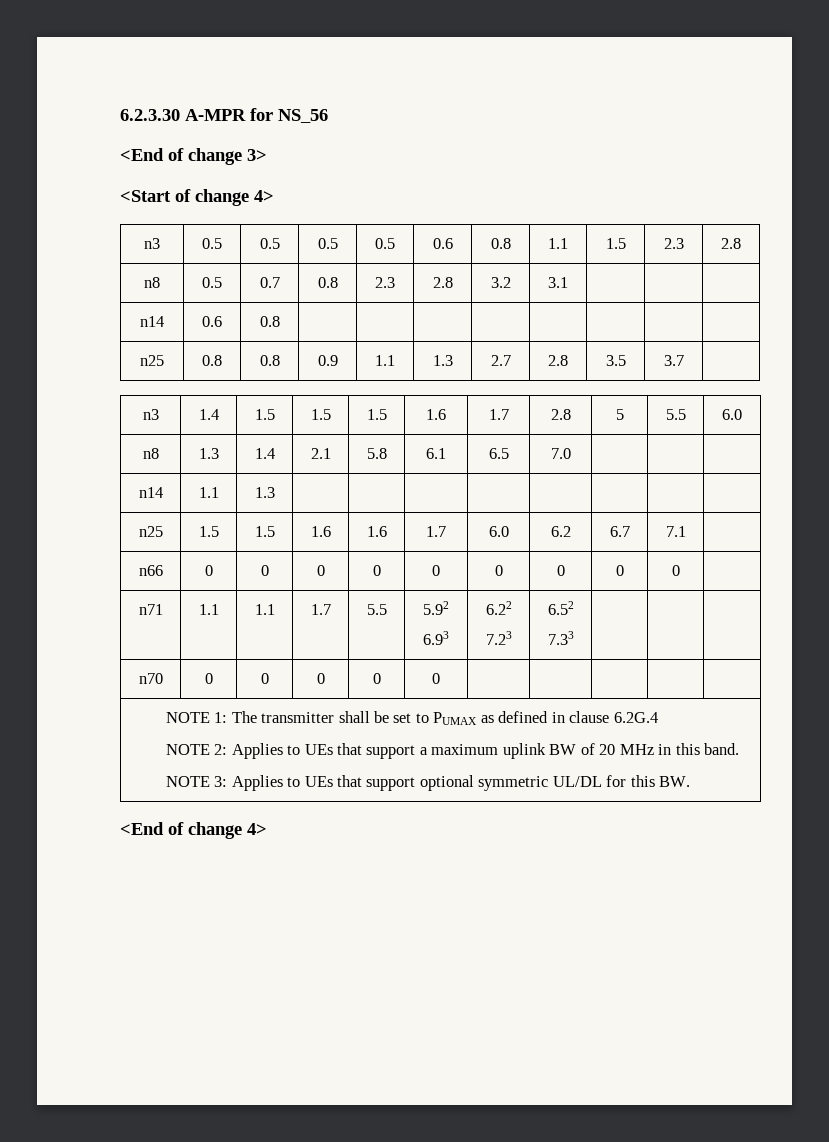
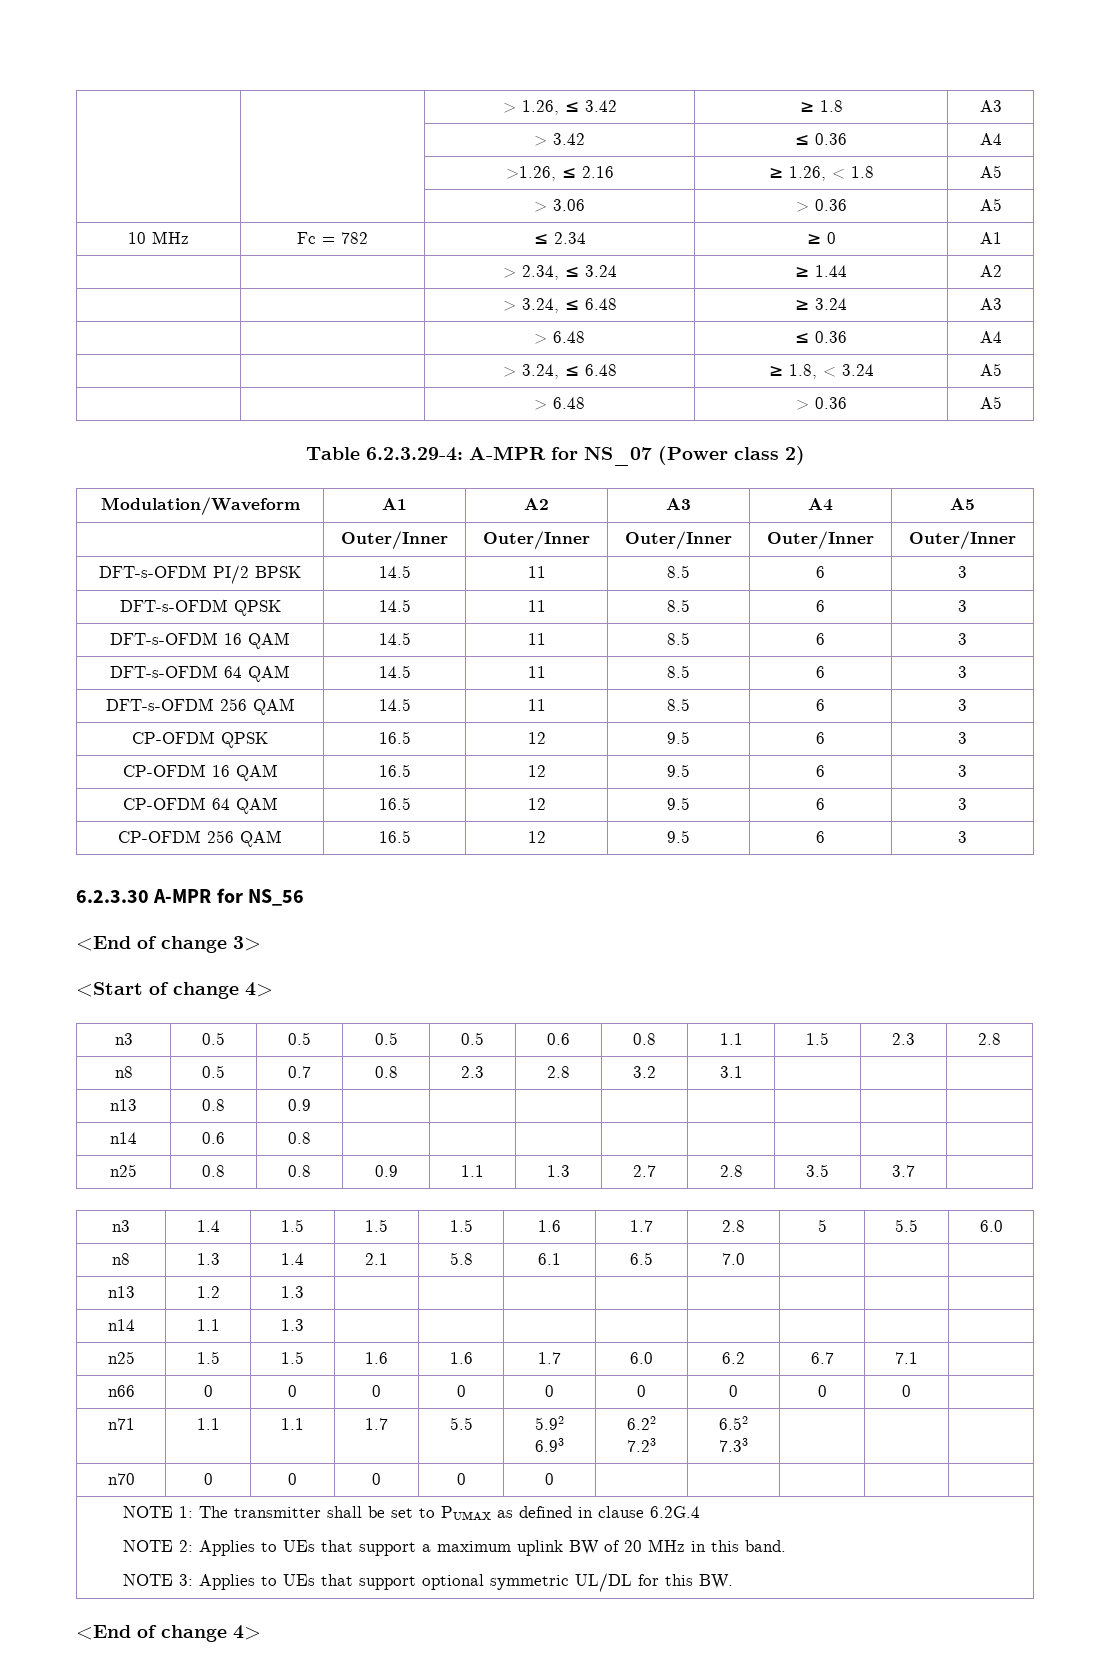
(120, 115) none -> [502,100,617,115] [799,100,843,112] [979,100,1002,112] [534,133,585,146] [795,133,847,145] [979,133,1002,145] [505,166,614,181] [768,166,874,181] [979,165,1002,178] [534,199,585,212] [795,199,847,212] [979,198,1002,211] [128,231,189,244] [297,232,368,244] [533,232,586,244] [806,232,836,244] [979,232,1002,244] [502,265,617,280] [795,265,847,277] [979,265,1002,277] [502,298,617,313] [795,298,847,310] [979,298,1002,310] [534,331,585,344] [795,331,847,343] [979,331,1002,343] [502,364,617,379] [768,364,874,379] [979,363,1002,376] [534,397,585,410] [795,397,847,410] [979,396,1002,409] [305,446,805,466] [100,497,300,516] [382,498,408,510] [524,498,549,510] [666,498,691,510] [808,498,833,511] [950,498,975,510] [341,531,448,550] [483,531,590,550] [625,531,732,550] [767,531,874,550] [909,531,1016,550] [99,565,301,584] [378,565,411,578] [527,566,546,578] [667,565,690,578] [816,566,825,578] [958,566,967,578] [119,599,281,616] [378,599,411,612] [527,600,546,612] [667,599,690,612] [816,600,825,612] [958,600,967,612] [110,632,290,649] [378,632,411,645] [527,633,546,645] [667,632,690,645] [816,633,825,645] [958,633,967,645] [110,665,290,682] [378,665,411,678] [527,666,546,678] [667,665,690,678] [816,666,825,678] [958,666,967,678] [105,698,295,715] [378,698,411,711] [527,699,546,711] [667,698,690,711] [816,699,825,711] [958,699,967,711] [132,731,268,748] [378,731,411,744] [527,732,546,744] [667,731,690,744] [816,732,825,744] [958,732,967,744] [122,764,278,781] [378,764,411,777] [527,765,546,777] [667,764,690,777] [816,765,825,777] [958,765,967,777] [122,797,278,814] [378,797,411,810] [527,798,546,810] [667,797,690,810] [816,798,825,810] [958,798,967,810] [118,830,282,847] [378,830,411,843] [527,831,546,843] [667,830,690,843] [816,831,825,843] [958,831,967,843] | | > 1.26, ≤ 3.42 | ≥ 1.8 | A3 // | | > 3.42 | ≤ 0.36 | A4 // | | >1.26, ≤ 2.16 | ≥ 1.26, < 1.8 | A5 // | | > 3.06 | > 0.36 | A5 // 10 MHz | Fc = 782 | ≤ 2.34 | ≥ 0 | A1 // | | > 2.34, ≤ 3.24 | ≥ 1.44 | A2 // | | > 3.24, ≤ 6.48 | ≥ 3.24 | A3 // | | > 6.48 | ≤ 0.36 | A4 // | | > 3.24, ≤ 6.48 | ≥ 1.8, < 3.24 | A5 // | | > 6.48 | > 0.36 | A5 // Table 6.2.3.29-4: A-MPR for NS_07 (Power class 2) // Modulation/Waveform | A1 | A2 | A3 | A4 | A5 // | Outer/Inner | Outer/Inner | Outer/Inner | Outer/Inner | Outer/Inner // DFT-s-OFDM PI/2 BPSK | 14.5 | 11 | 8.5 | 6 | 3 // DFT-s-OFDM QPSK | 14.5 | 11 | 8.5 | 6 | 3 // DFT-s-OFDM 16 QAM | 14.5 | 11 | 8.5 | 6 | 3 // DFT-s-OFDM 64 QAM | 14.5 | 11 | 8.5 | 6 | 3 // DFT-s-OFDM 256 QAM | 14.5 | 11 | 8.5 | 6 | 3 // CP-OFDM QPSK | 16.5 | 12 | 9.5 | 6 | 3 // CP-OFDM 16 QAM | 16.5 | 12 | 9.5 | 6 | 3 // CP-OFDM 64 QAM | 16.5 | 12 | 9.5 | 6 | 3 // CP-OFDM 256 QAM | 16.5 | 12 | 9.5 | 6 | 3 //
(568, 282) none -> [110,1099,137,1111] [202,1099,225,1111] [288,1099,311,1111] // n13 | 0.8 | 0.9 | | | | | | | |
(571, 453) none -> [107,1286,135,1298] [196,1286,220,1298] [281,1286,304,1298] // n13 | 1.2 | 1.3 | | | | | | | |

